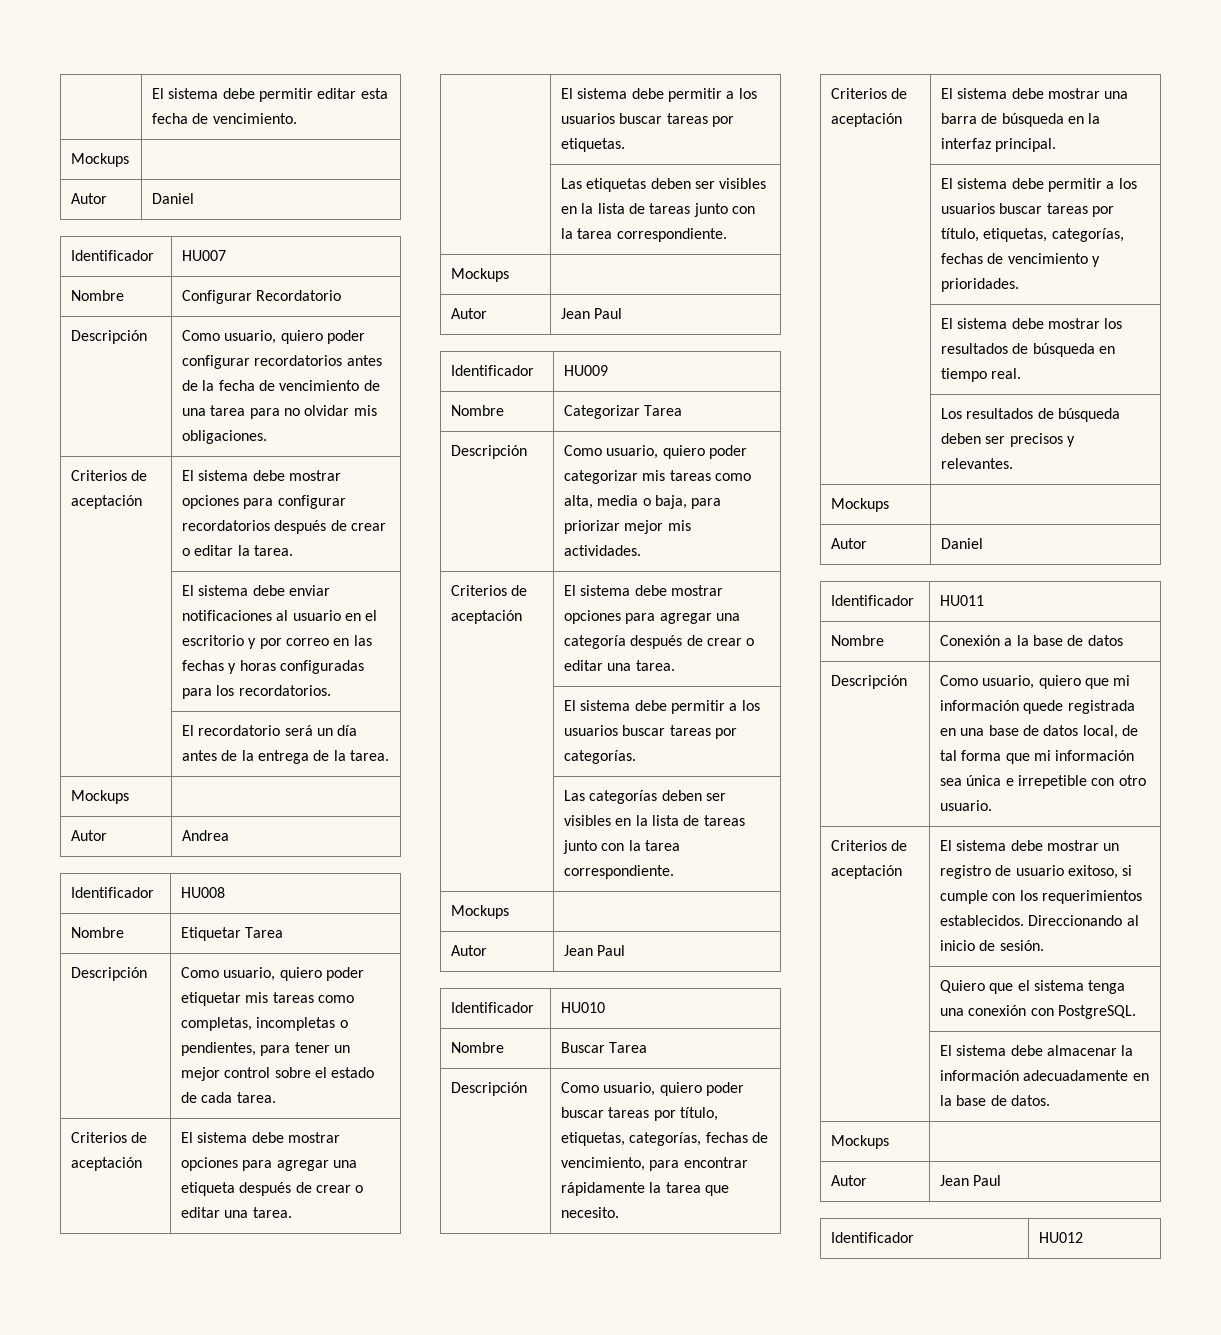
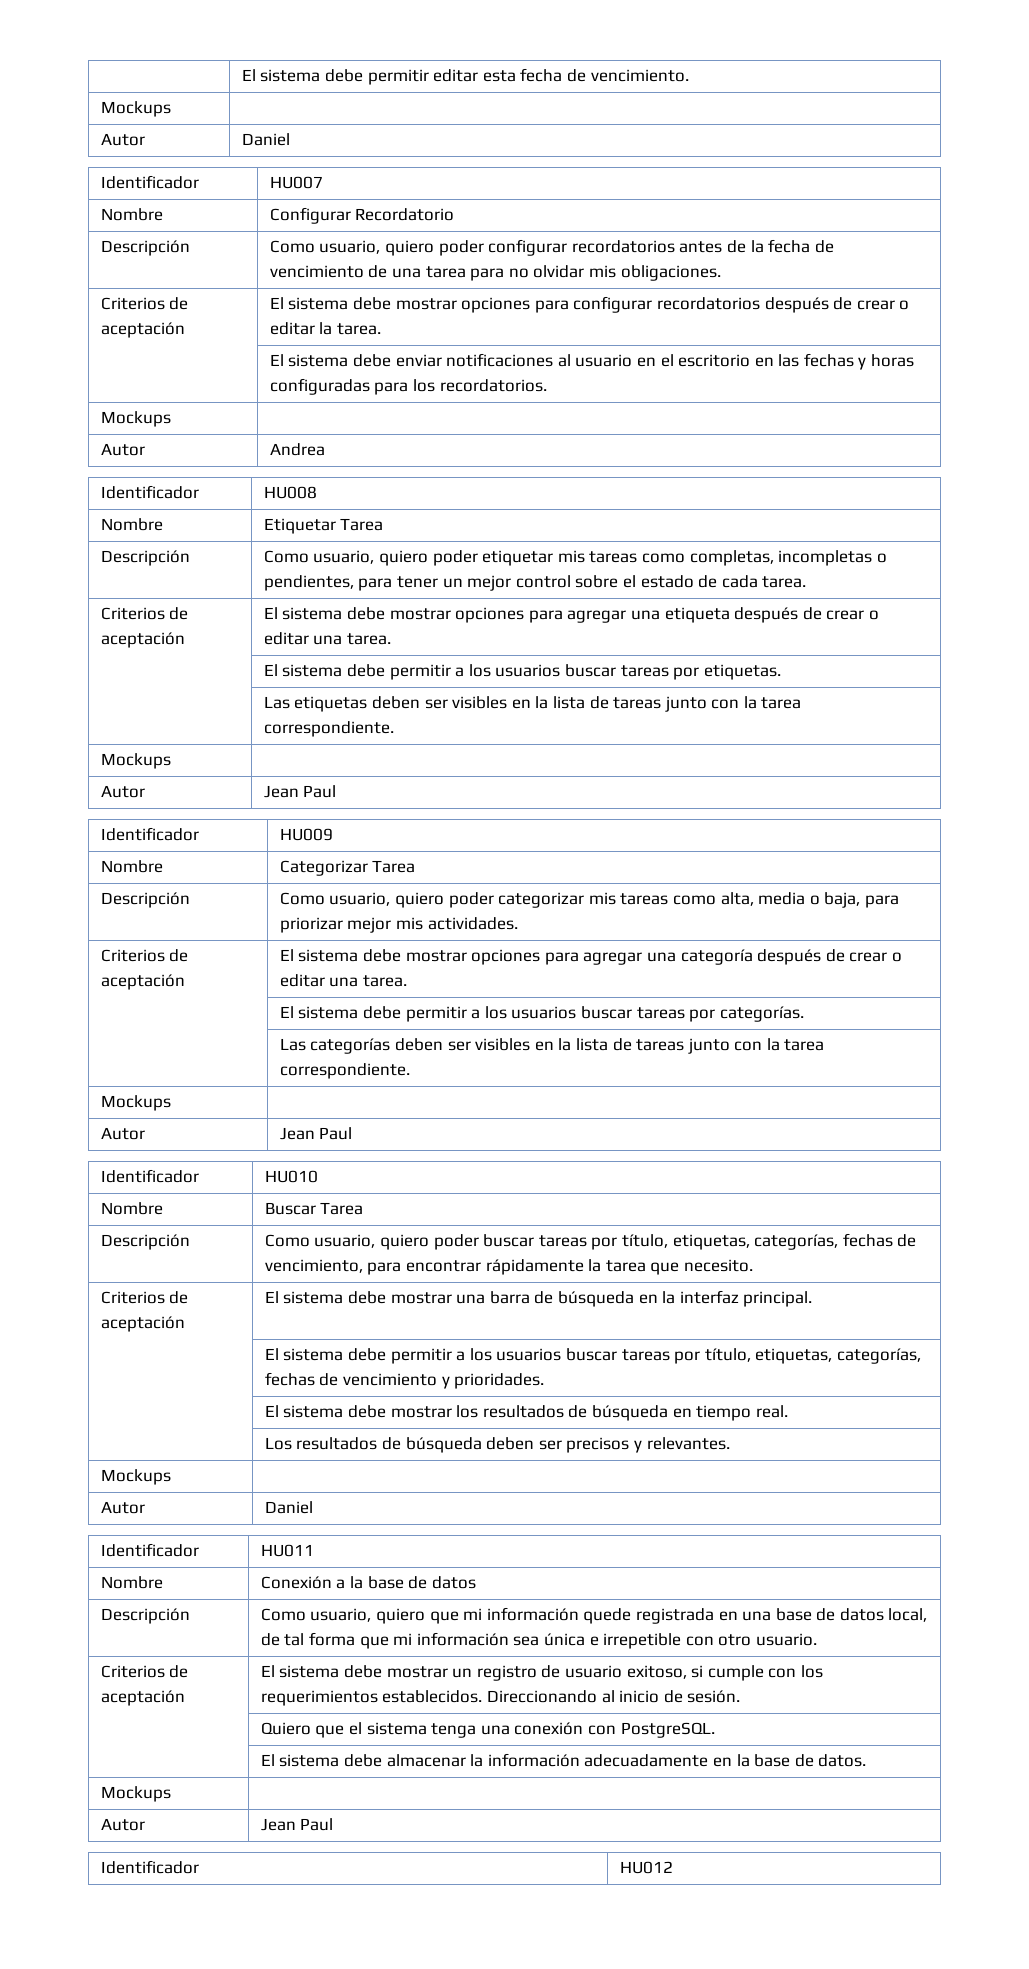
[248,638,330,649] y por correo -> (751, 360) none
[182,725,358,736] [182,750,390,764] // | El recordatorio será un día antes de la entrega de la tarea. -> (547, 385) none

